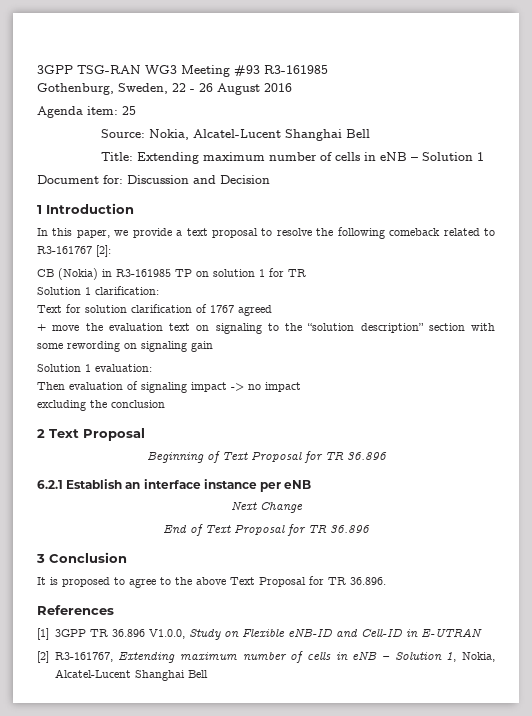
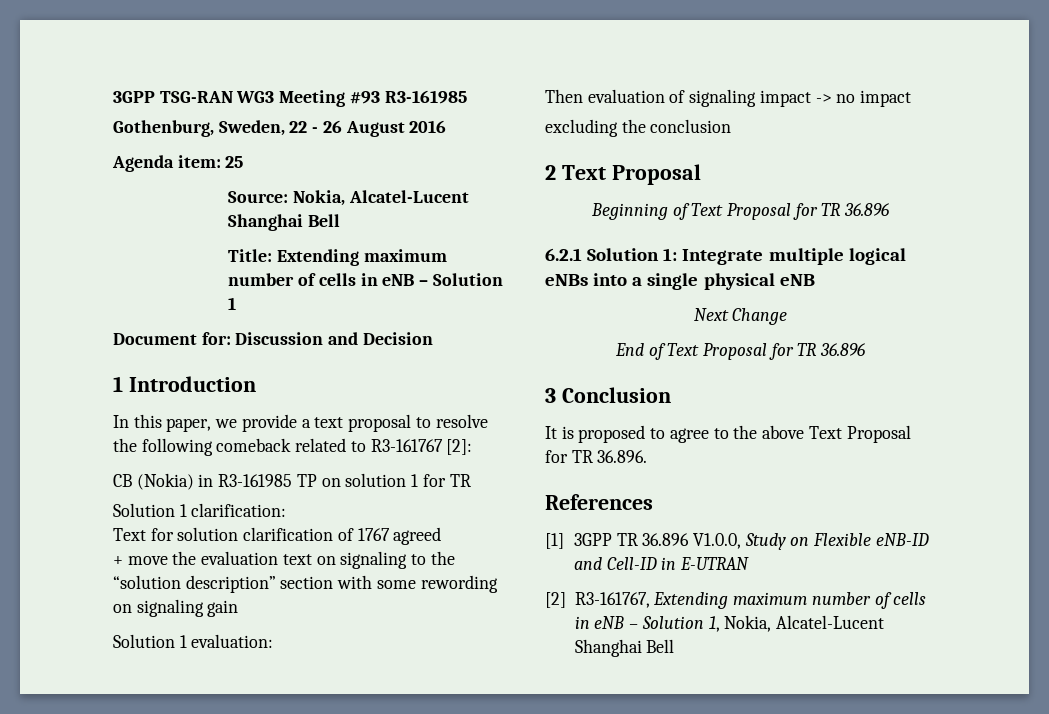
[66,479,282,492] Establish an interface instance per -> [587,248,906,265] [545,273,775,290] Solution 1: Integrate multiple logical eNBs into a single physical

